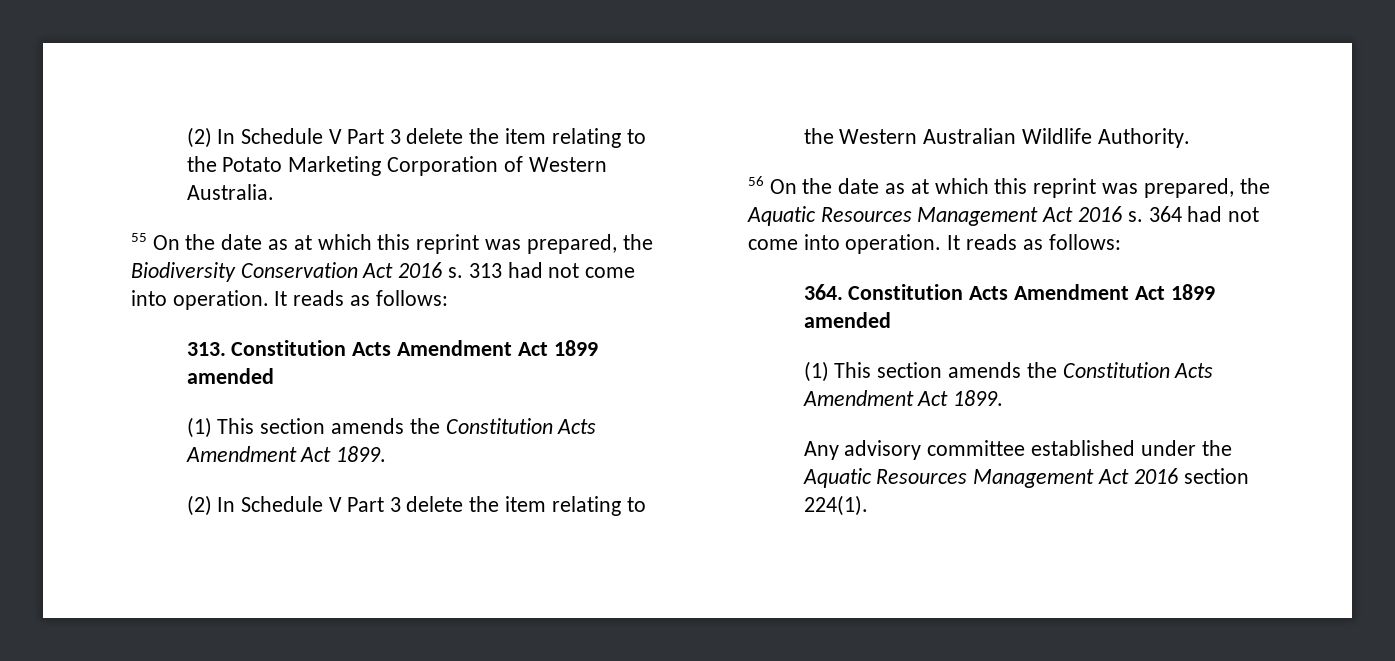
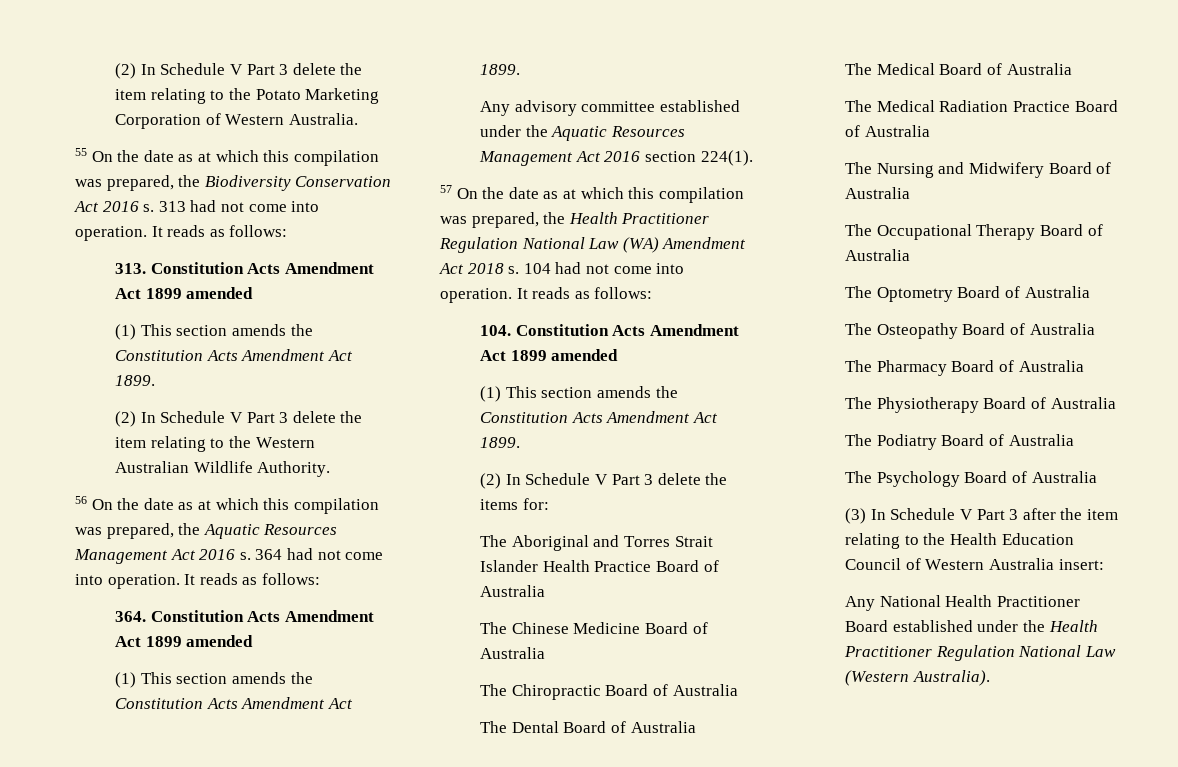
[416,234,480,254] reprint -> [293,150,379,166] compilation
[1033,178,1097,198] reprint -> [293,498,379,514] compilation
(868, 505) none -> [440,185,744,203] [440,212,710,228] [439,237,747,253] [439,262,685,274] [440,287,653,303] [480,324,740,336] [480,349,619,361] [480,386,678,402] [480,411,719,423] [480,437,521,448] [480,473,728,489] [480,498,549,510] [480,535,713,551] [480,560,719,572] [480,585,546,597] [480,622,708,634] [480,647,546,659] [480,684,738,700] [480,721,696,733] [845,63,1072,75] [845,100,1118,112] [845,125,930,137] [845,162,1112,178] [845,187,911,199] [845,224,1103,240] [845,249,911,261] [845,286,1090,302] [845,323,1095,339] [845,360,1084,376] [845,397,1116,413] [845,434,1074,450] [845,471,1097,487] [845,508,1119,524] [845,533,1074,549] [845,558,1104,570] [845,595,1081,611] [845,620,1098,632] [844,645,1117,661] [845,670,990,686] // 57 On the date as at which this compilation was prepared, the Health Practitioner Regulation National Law (WA) Amendment Act 2018 s. 104 had not come into operation. It reads as follows: // 104. Constitution Acts Amendment Act 1899 amended // (1) This section amends the Constitution Acts Amendment Act 1899. // (2) In Schedule V Part 3 delete the items for: // The Aboriginal and Torres Strait Islander Health Practice Board of Australia // The Chinese Medicine Board of Australia // The Chiropractic Board of Australia // The Dental Board of Australia // The Medical Board of Australia // The Medical Radiation Practice Board of Australia // The Nursing and Midwifery Board of Australia // The Occupational Therapy Board of Australia // The Optometry Board of Australia // The Osteopathy Board of Australia // The Pharmacy Board of Australia // The Physiotherapy Board of Australia // The Podiatry Board of Australia // The Psychology Board of Australia // (3) In Schedule V Part 3 after the item relating to the Health Education Council of Western Australia insert: // Any National Health Practitioner Board established under the Health Practitioner Regulation National Law (Western Australia).

